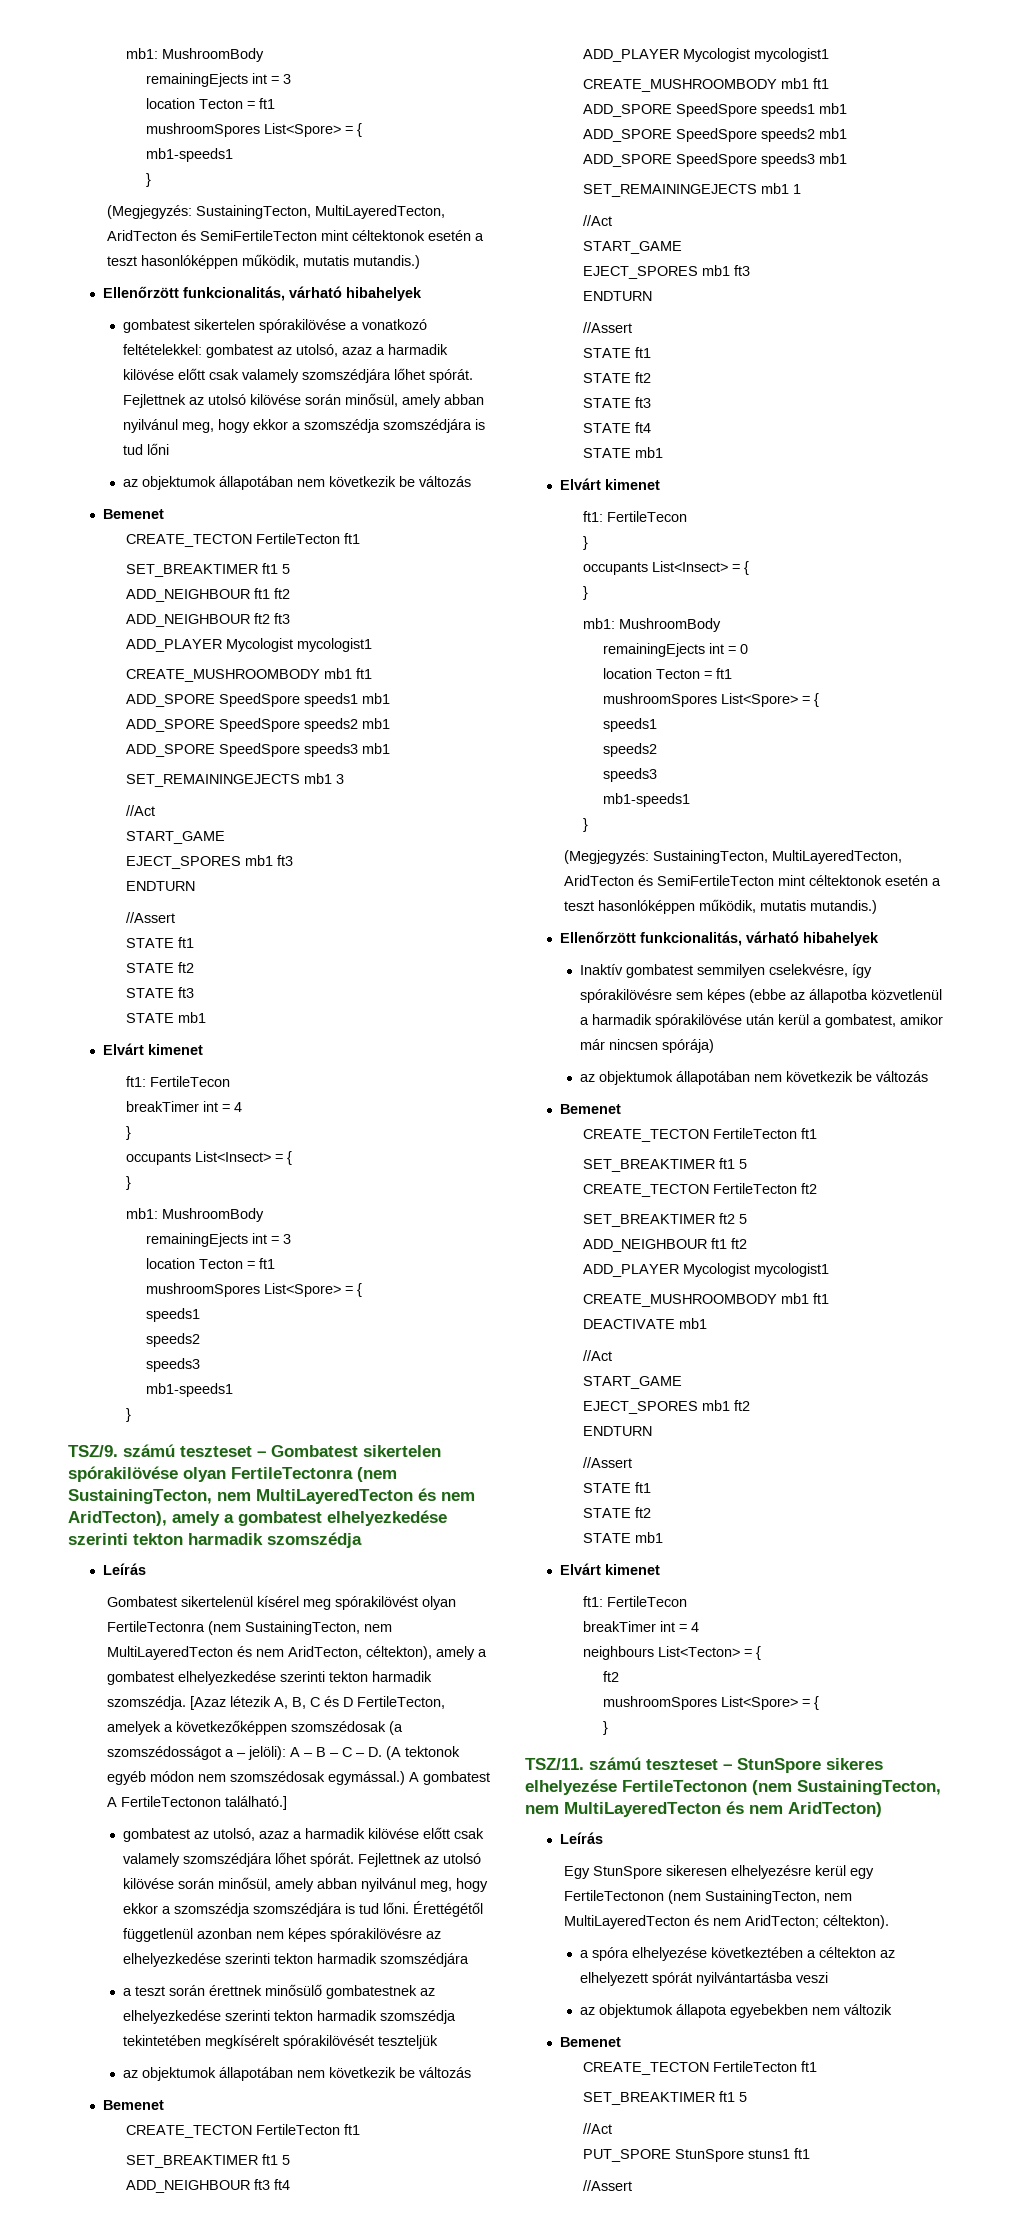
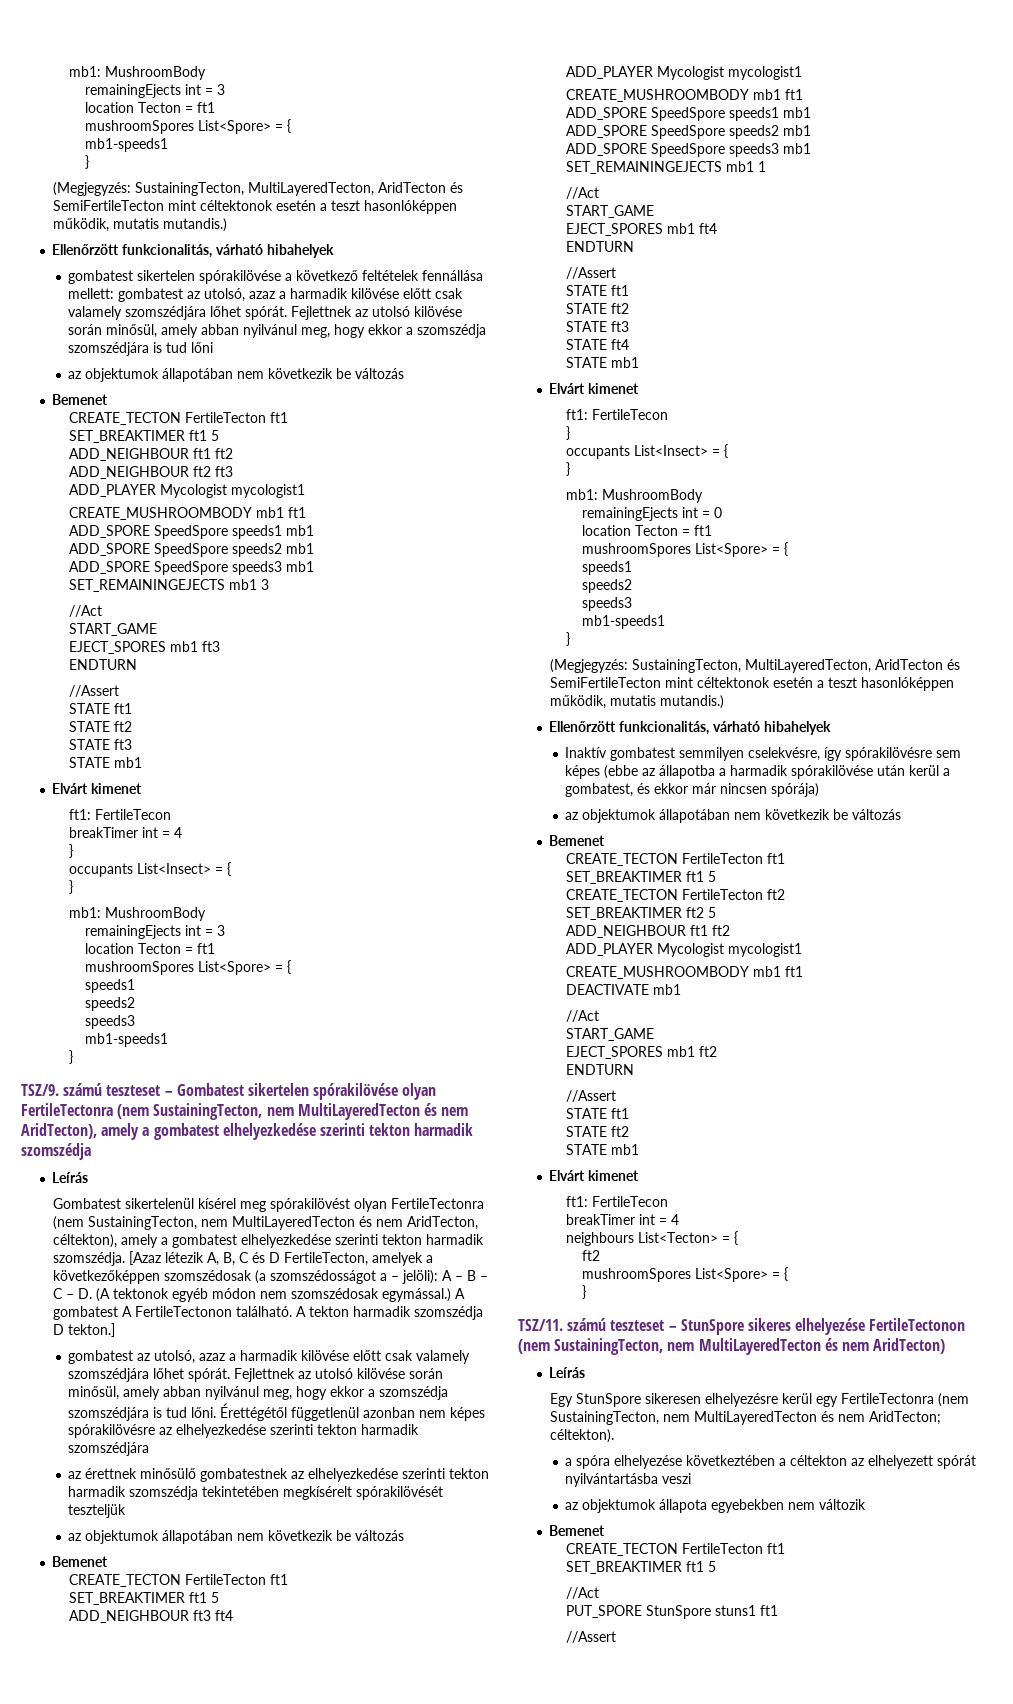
[361,319,427,330] [122,344,202,355] vonatkozó feltételekkel: -> [296,270,484,281] [68,288,115,299] következő feltételek fennállása mellett:
[224,1796,287,1810] található.] -> [236,1306,484,1320] [53,1323,116,1337] található. A tekton harmadik szomszédja D tekton.]
[122,1985,205,1996] a teszt során -> [68,1471,82,1479] az
[734,265,751,276] ft3 -> [699,223,718,234] ft4
[870,989,942,1000] közvetlenül -> (716, 772) none
[899,1014,943,1025] amikor -> [637,783,689,794] és ekkor
[563,1890,664,1901] FertileTectonon -> [841,1393,935,1404] FertileTectonra

